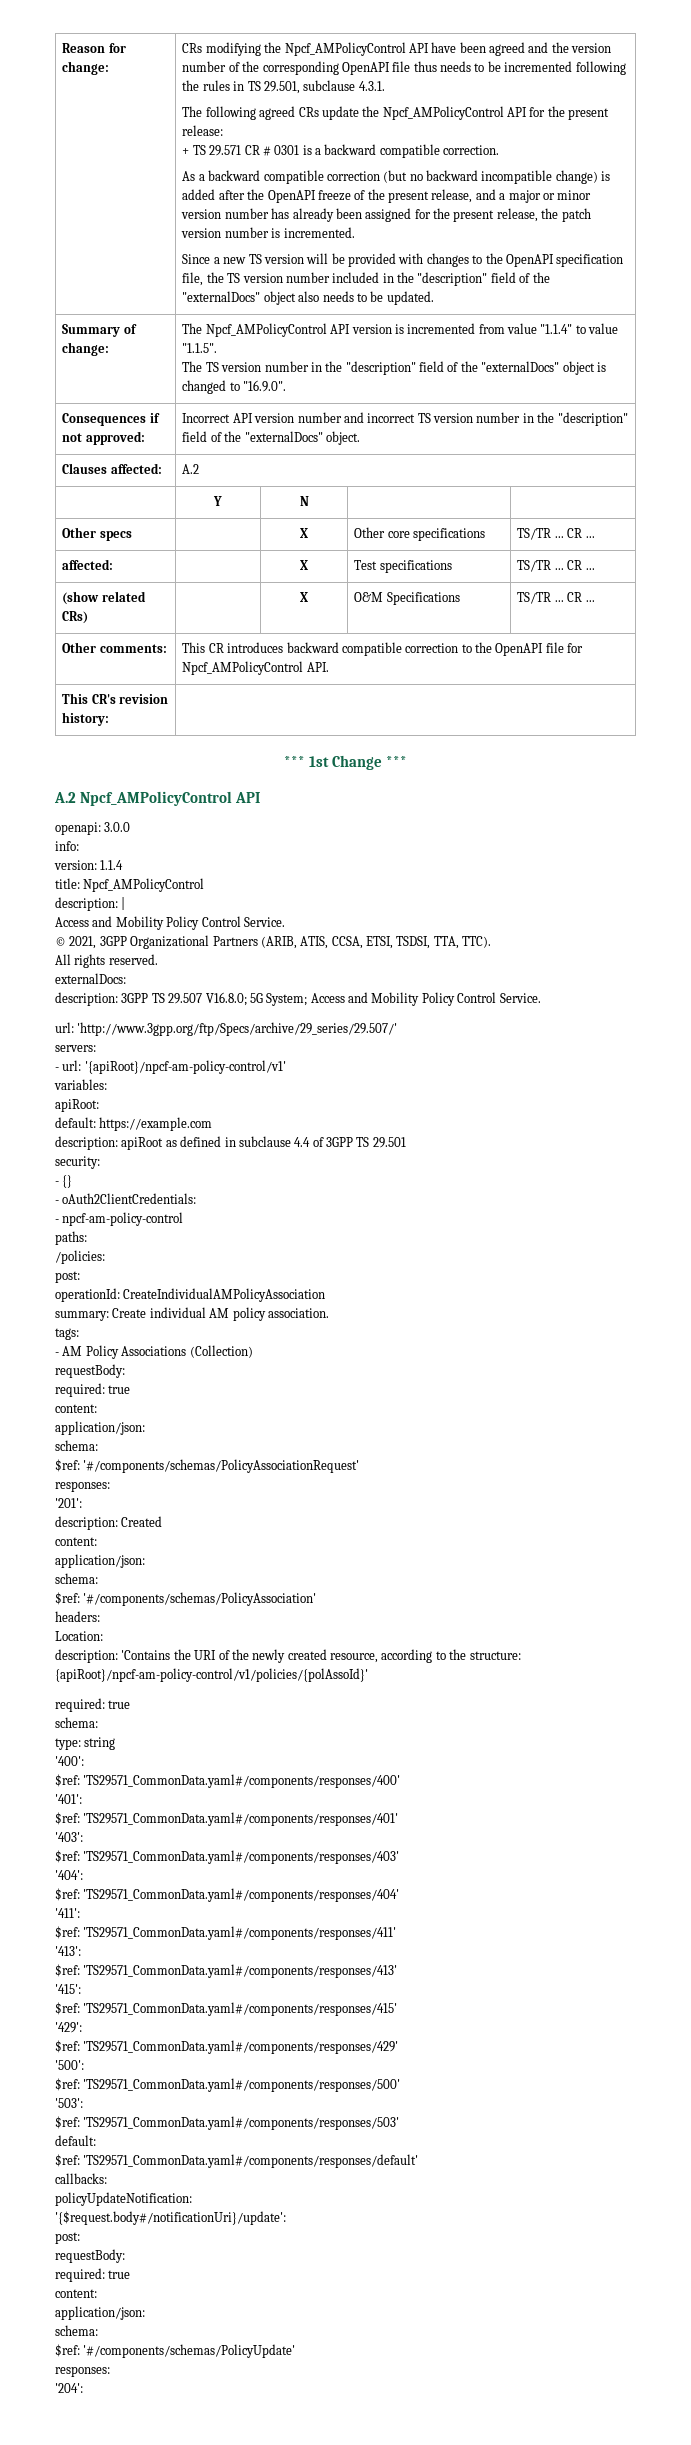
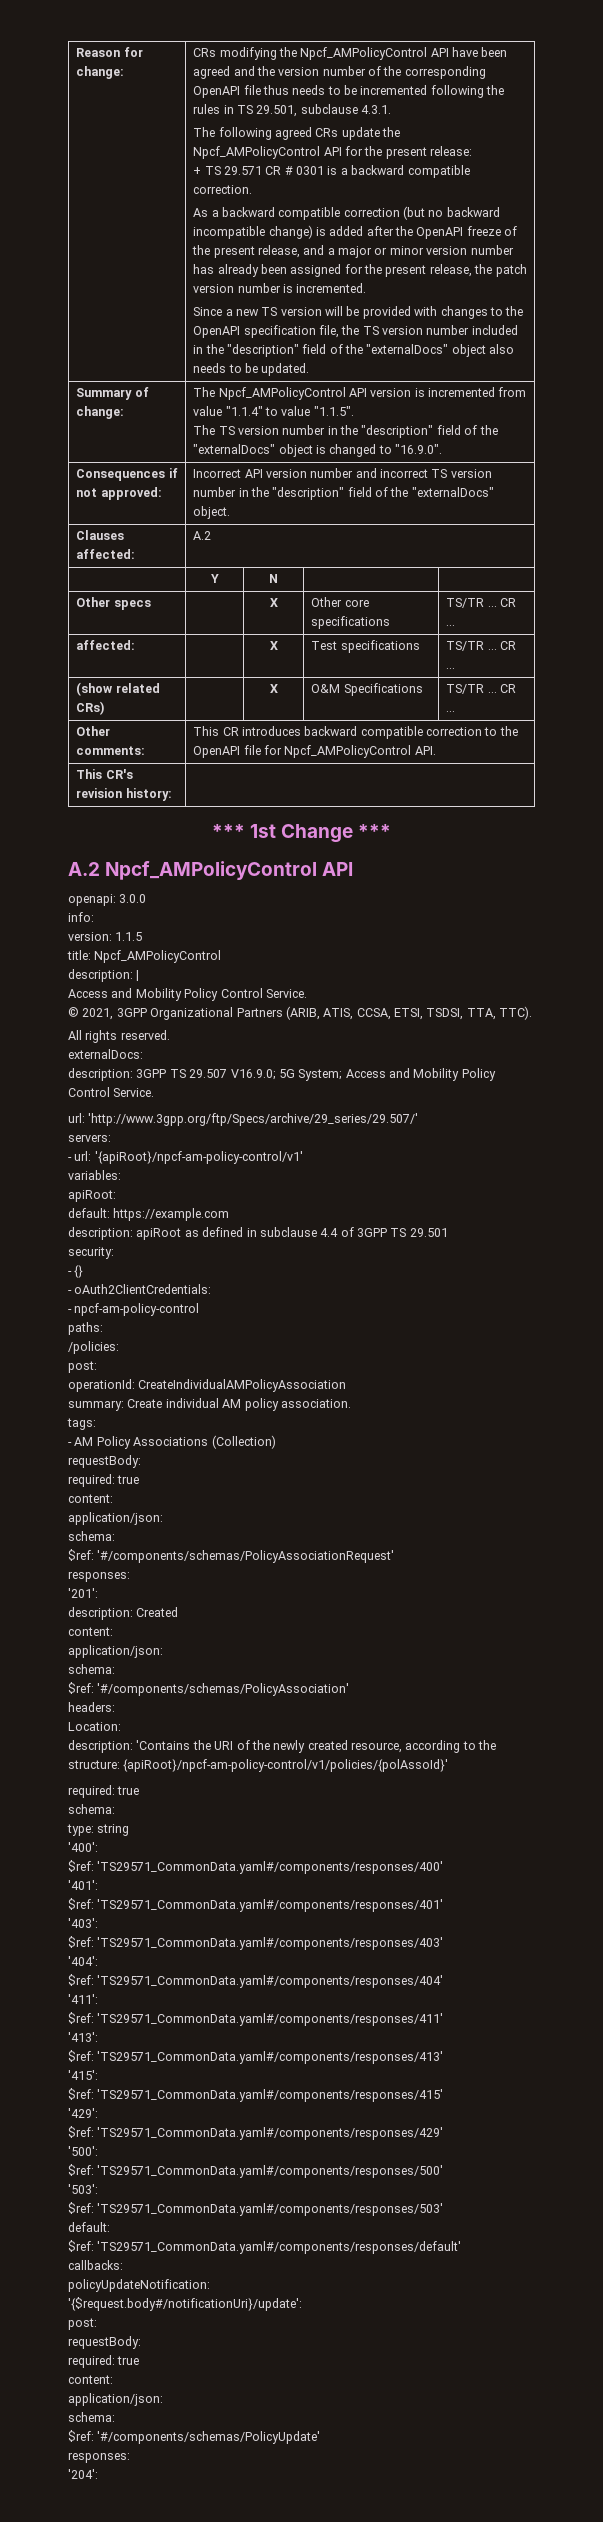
[100,860,124,870] 1.1.4 -> [115,932,143,941] 1.1.5
[205,992,247,1006] V16.8.0; -> [230,1069,276,1080] V16.9.0;

